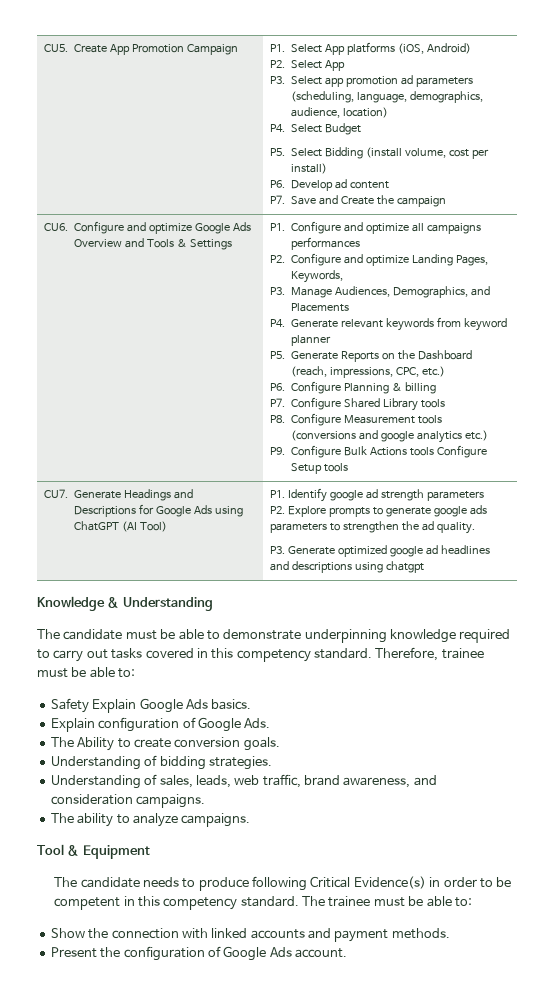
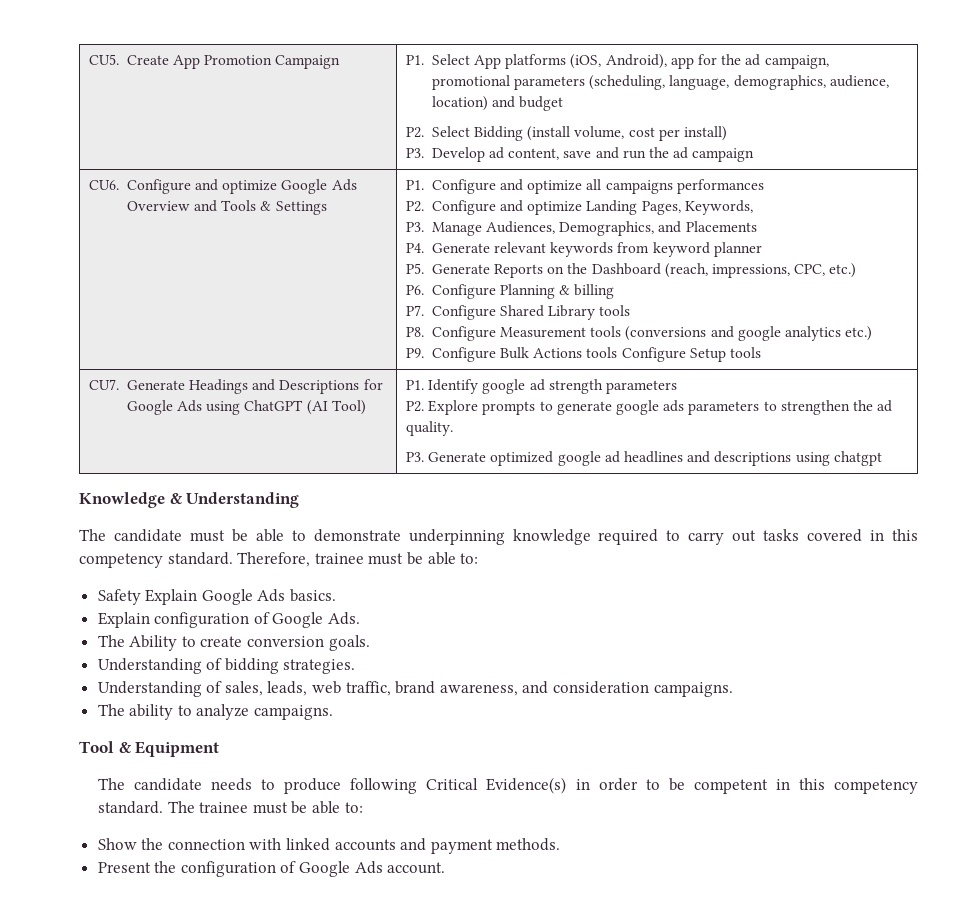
[426,43,471,54] [270,60,345,71] [270,75,413,87] Android) // P2. Select App // P3. Select app promotion ad -> [605,54,829,69] [431,75,510,90] Android), app for the ad campaign, promotional
[270,123,361,135] [270,148,286,156] // P4. Select Budget // P5. -> [492,96,564,111] [406,127,425,138] and budget // P2.
[270,180,286,188] P6. -> [406,148,425,158] P3.
[349,181,389,189] [270,195,394,205] content // P7. Save and Create the -> [508,147,689,160] content, save and run the ad

